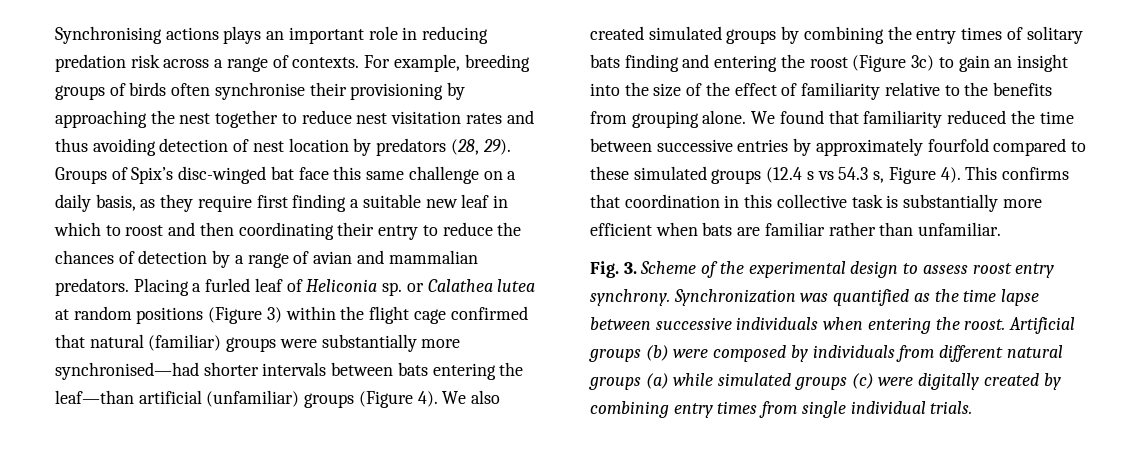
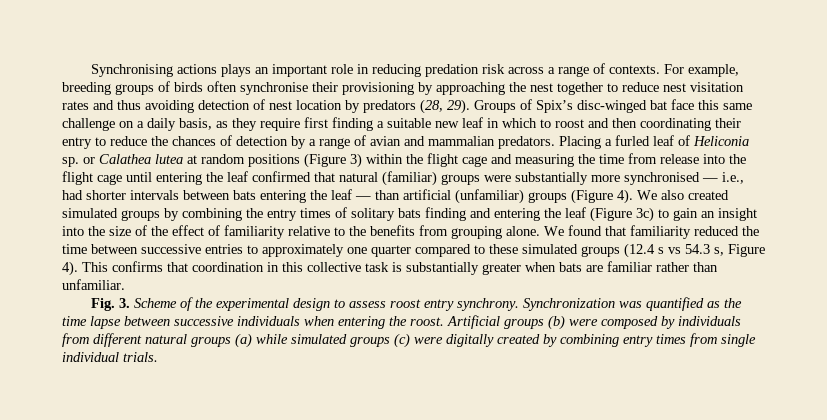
(446, 316) none -> [491,153,746,167] [62,171,248,185] and measuring the time from release into the flight cage until entering the leaf
[55,362,199,380] synchronised—had -> [624,172,744,185] [62,190,83,200] synchronised — i.e., had
[55,390,134,404] leaf—than -> [331,189,400,200] leaf — than
[809,57,848,68] roost -> [565,207,586,218] leaf
[793,138,989,156] by approximately fourfold -> [247,244,411,257] to approximately one quarter
[1002,199,1042,208] [590,223,652,236] more efficient -> [482,263,521,275] greater

